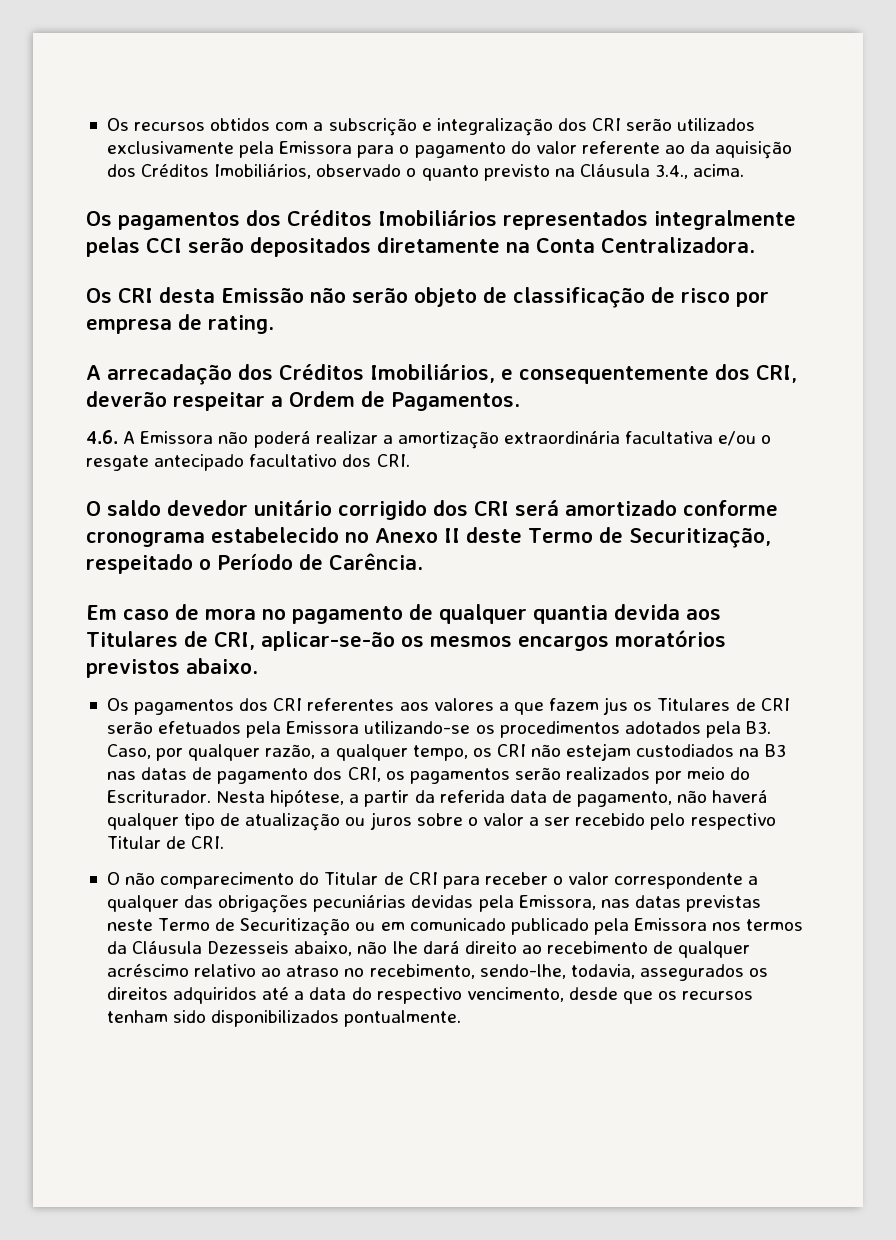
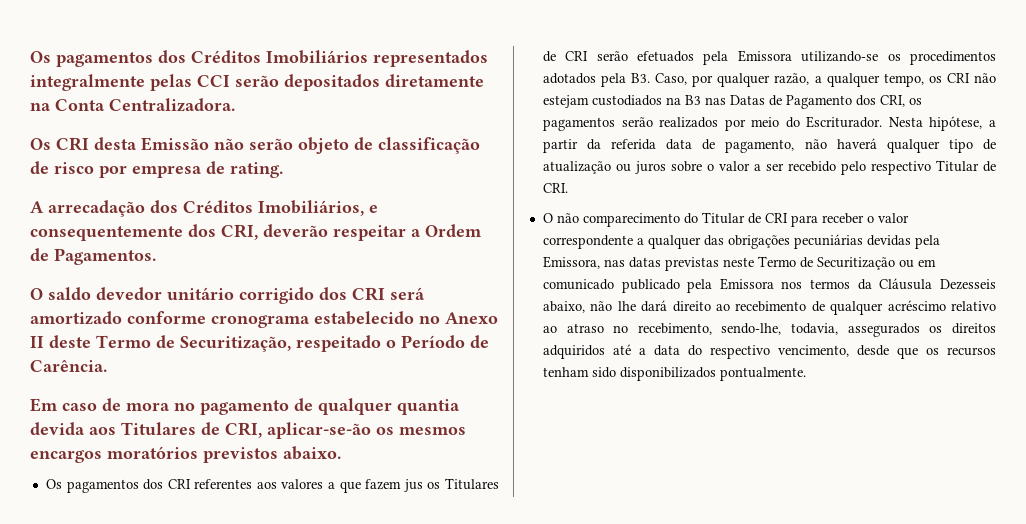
[106,118,756,136] [106,141,793,159] [106,164,745,181] [86,211,112,226] Os recursos obtidos com a subscrição e integralização dos CRI serão utilizados exclusivamente pela Emissora para o pagamento do valor referente ao da aquisição dos Créditos Imobiliários, observado o quanto previsto na Cláusula 3.4., acima. // Os -> [30,51,51,63] Os
[86,430,772,449] [86,454,410,471] // 4.6. A Emissora não poderá realizar a amortização extraordinária facultativa e/ou o resgate antecipado facultativo dos CRI. -> (156, 256) none
[141,767,309,784] datas de pagamento -> [729,95,852,109] Datas de Pagamento

